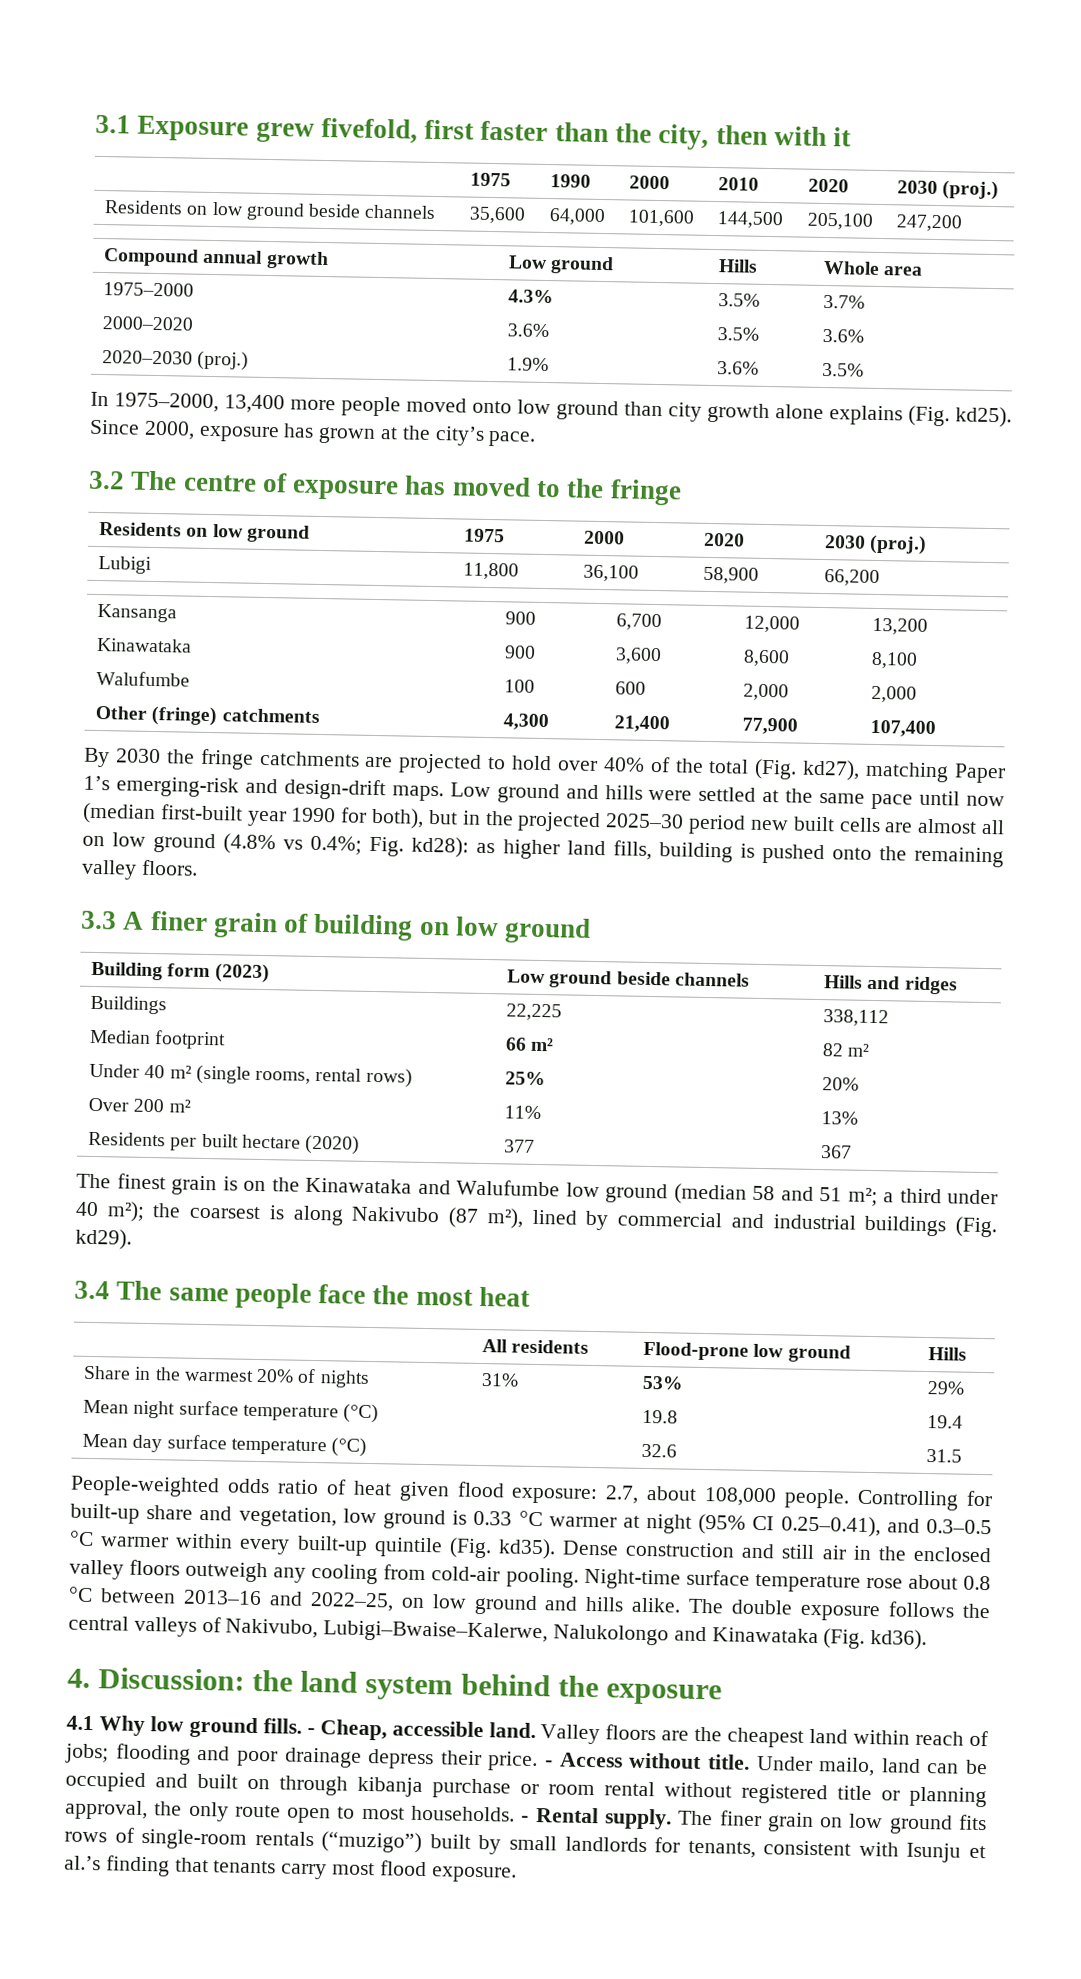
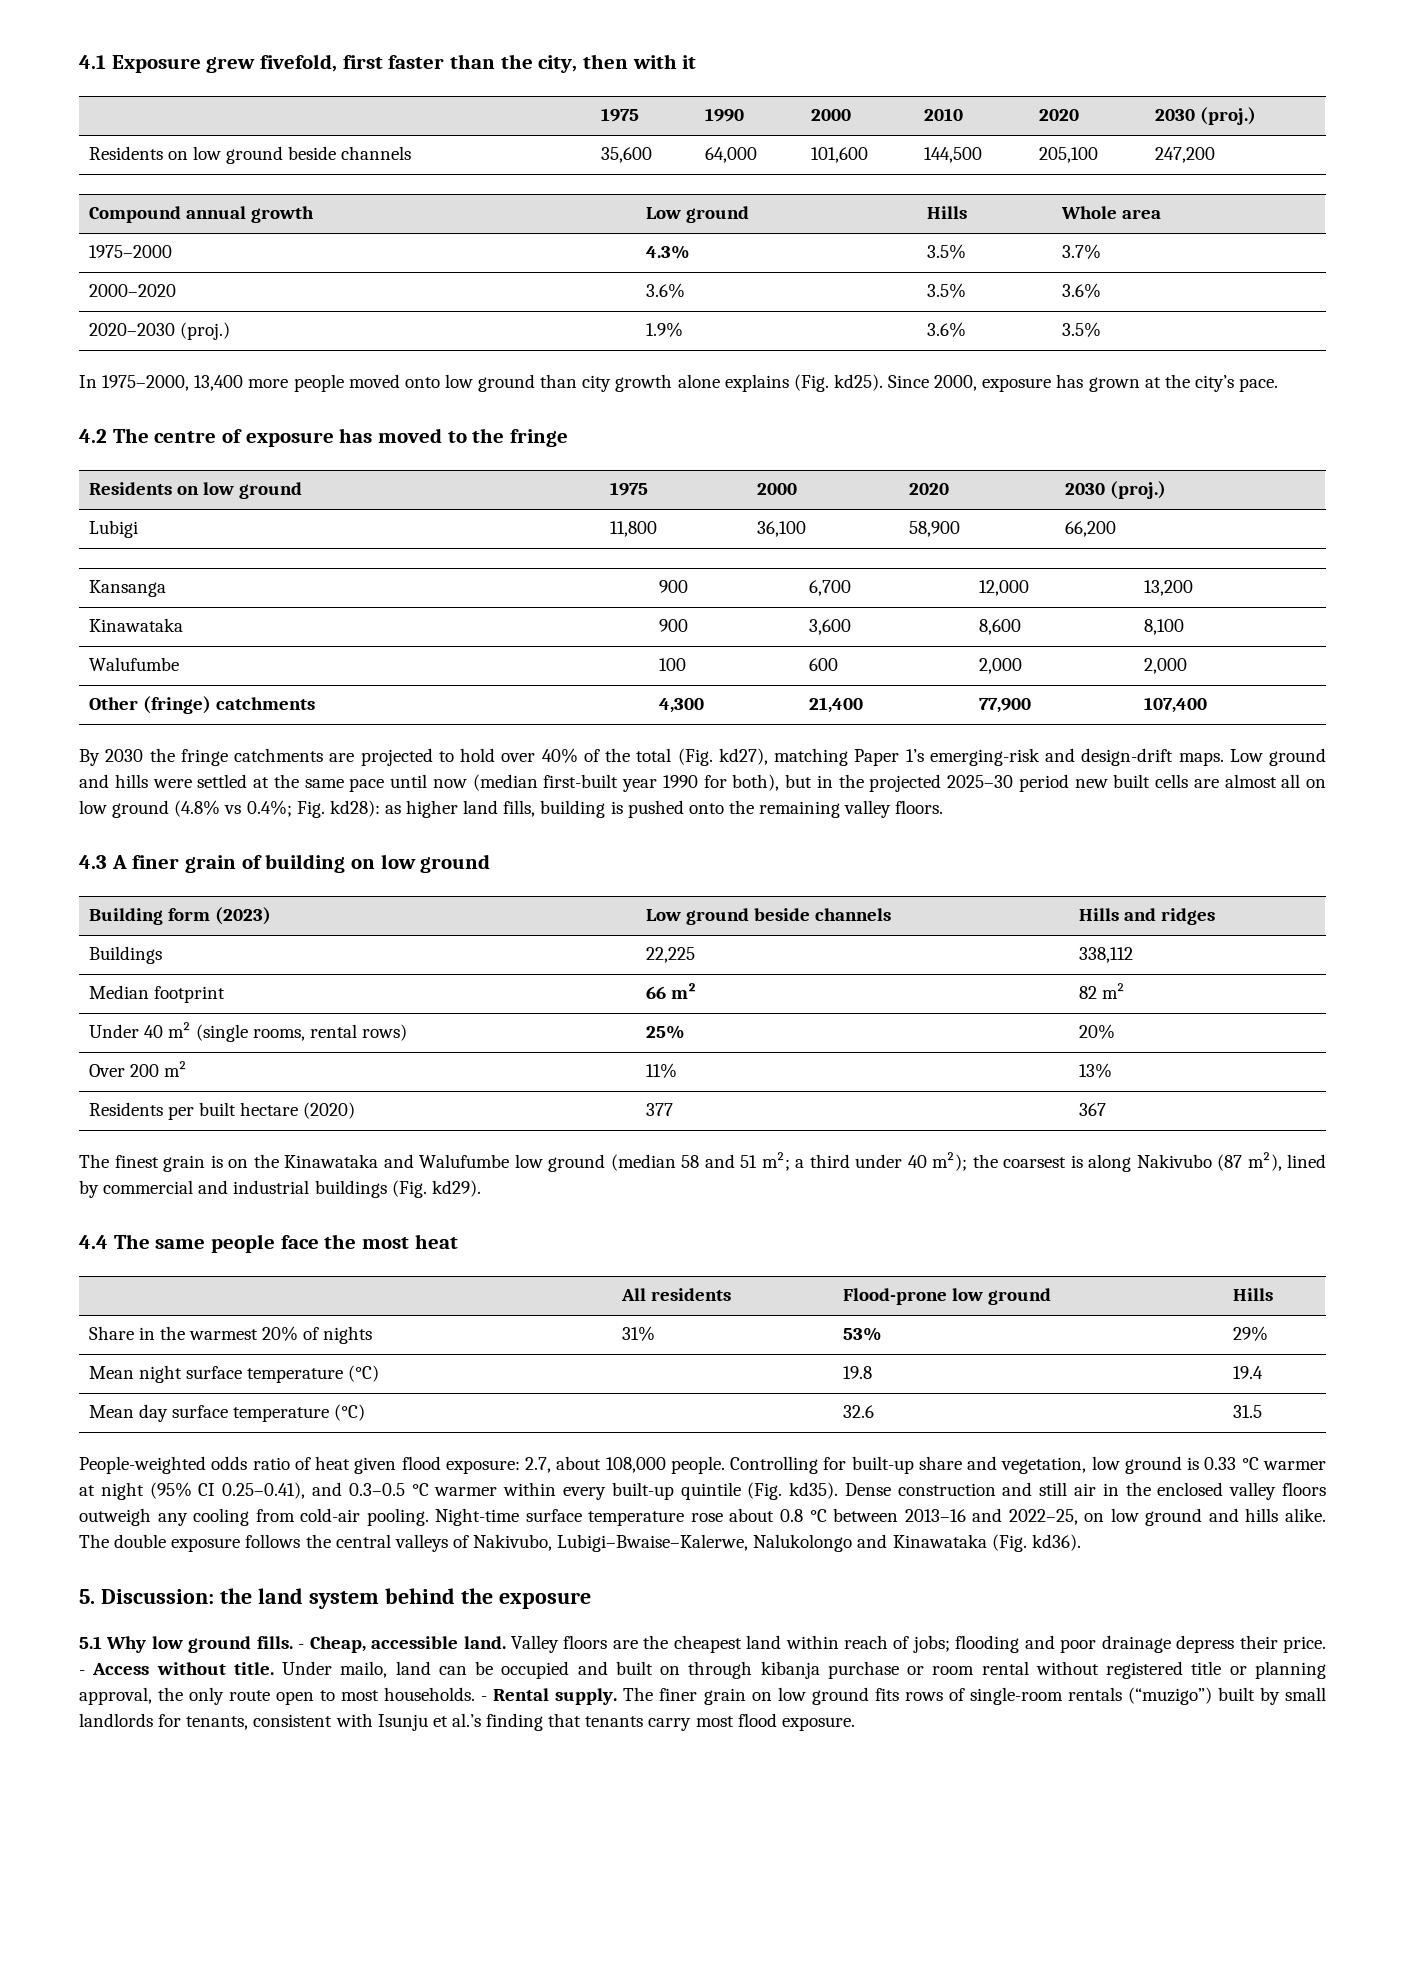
[95,114,131,134] 3.1 -> [79,55,106,69] 4.1
[88,470,125,490] 3.2 -> [79,429,107,443] 4.2
[81,910,117,930] 3.3 -> [79,855,107,869] 4.3
[74,1280,110,1300] 3.4 -> [79,1235,108,1249] 4.4
[67,1668,91,1689] 4. -> [79,1589,95,1604] 5.
[66,1715,94,1731] 4.1 -> [79,1636,102,1649] 5.1

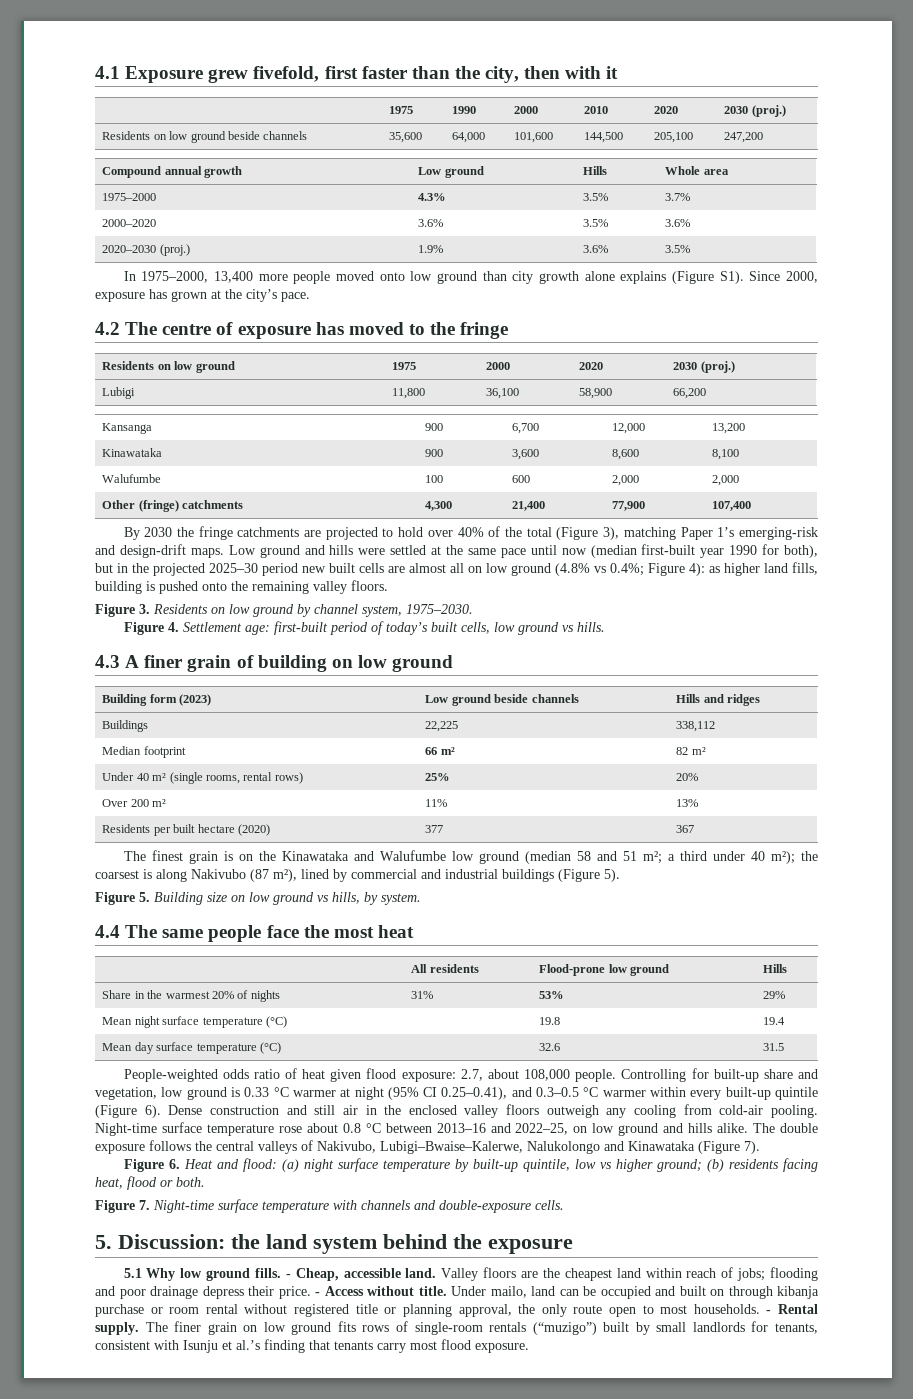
[793,374,883,392] (Fig. kd25). -> [671,271,744,284] (Figure S1).
[677,748,768,766] (Fig. kd27), -> [556,527,620,540] (Figure 3),
[296,800,380,818] Fig. kd28): -> [648,563,705,576] Figure 4):
(944, 807) none -> [95,604,473,617] [123,621,605,635] // Figure 3. Residents on low ground by channel system, 1975–2030. // Figure 4. Settlement age: first-built period of today’s built cells, low ground vs hills.
[391,1180,481,1198] (Fig. kd29). -> [558,869,620,882] [95,892,421,905] (Figure 5). // Figure 5. Building size on low ground vs hills, by system.
[747,1482,839,1500] (Fig. kd35). -> [95,1105,161,1118] (Figure 6).
[991,1534,1081,1552] (Fig. kd36). -> [698,1141,760,1154] [123,1158,818,1172] [95,1176,205,1190] [95,1199,564,1213] (Figure 7). // Figure 6. Heat and flood: (a) night surface temperature by built-up quintile, low vs higher ground; (b) residents facing heat, flood or both. // Figure 7. Night-time surface temperature with channels and double-exposure cells.

